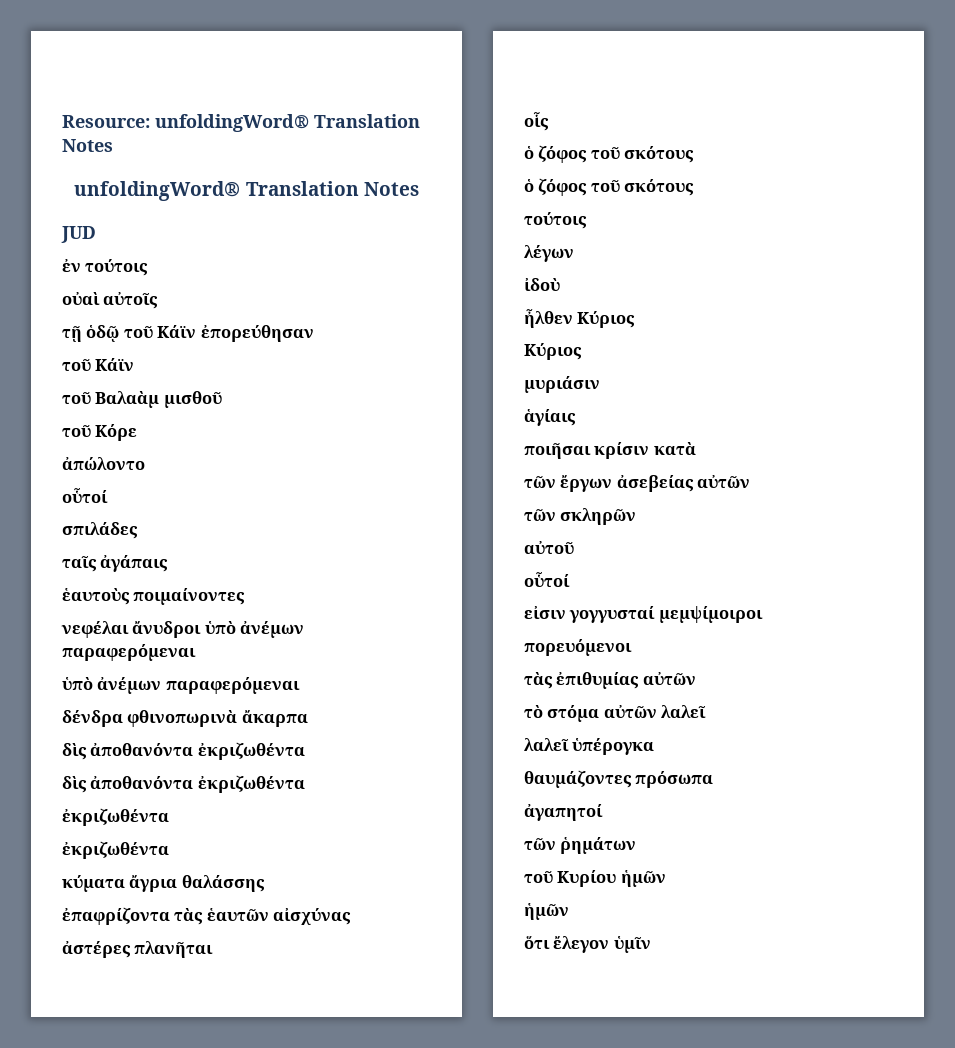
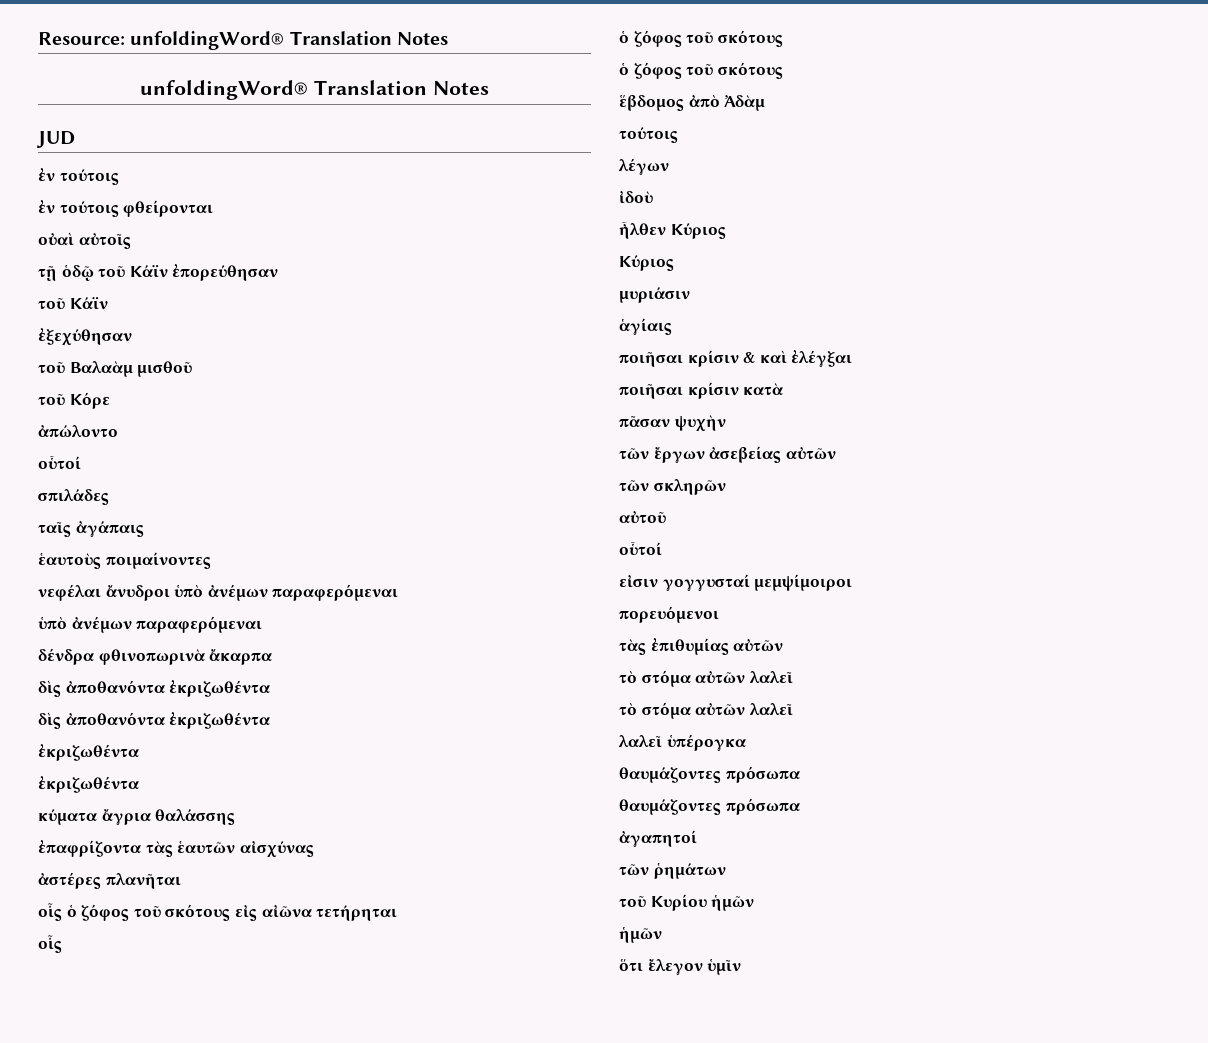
(149, 267) none -> [38,200,214,217] // ἐν τούτοις φθείρονται
(135, 364) none -> [38,328,132,346] // ἐξεχύθησαν
(214, 949) none -> [38,903,398,921] // οἷς ὁ ζόφος τοῦ σκότους εἰς αἰῶνα τετήρηται
(695, 187) none -> [619,94,766,111] // ἕβδομος ἀπὸ Ἀδὰμ
(576, 417) none -> [619,350,853,367] // ποιῆσαι κρίσιν & καὶ ἐλέγξαι
(696, 448) none -> [619,415,726,432] // πᾶσαν ψυχὴν
(707, 711) none -> [619,702,793,719] // τὸ στόμα αὐτῶν λαλεῖ
(714, 779) none -> [619,798,800,815] // θαυμάζοντες πρόσωπα

